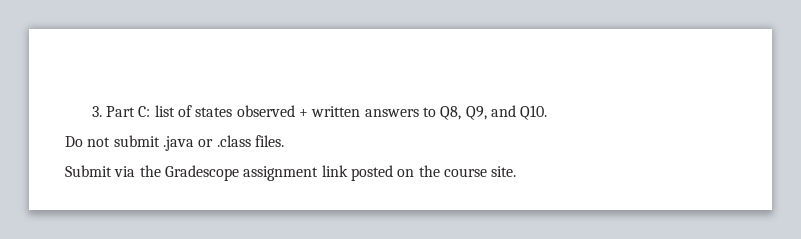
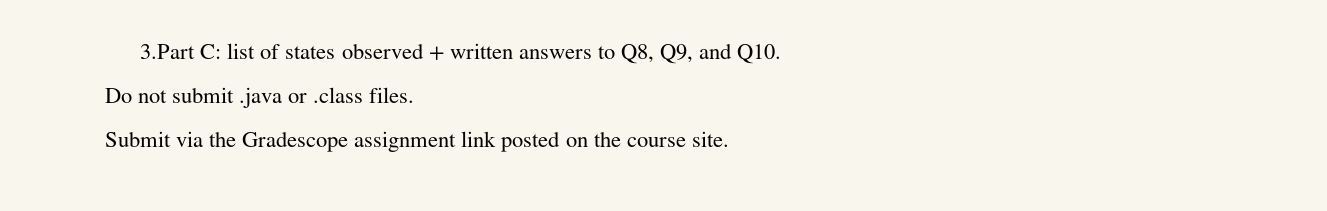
[91,106,136,117] 3. Part -> [140,44,196,59] 3.Part

